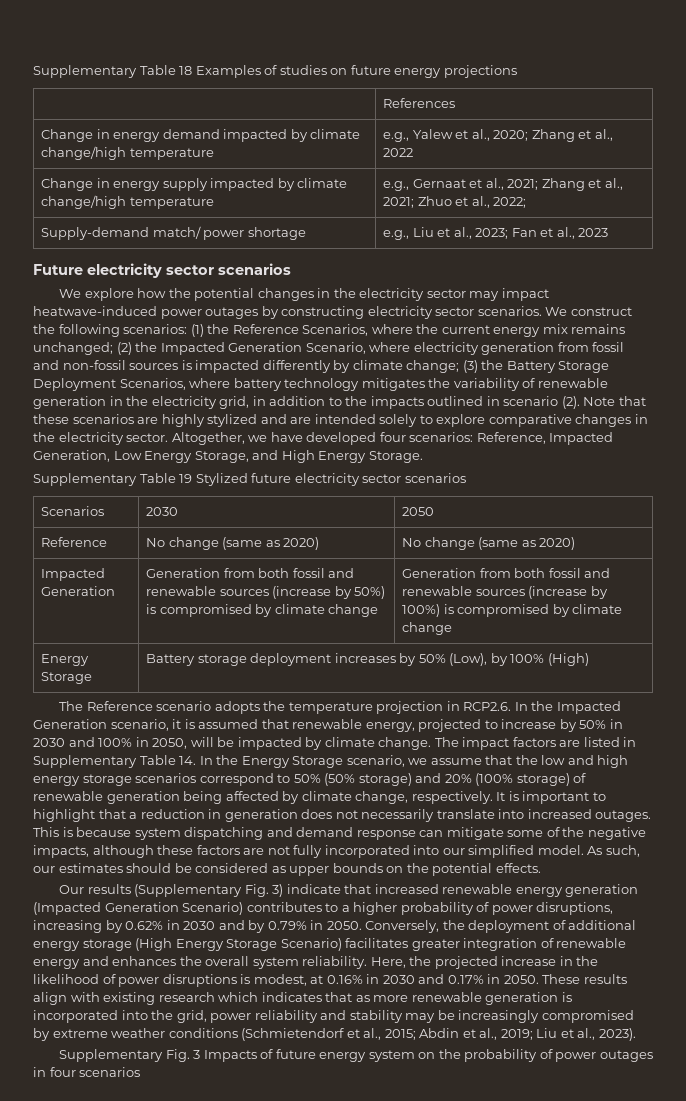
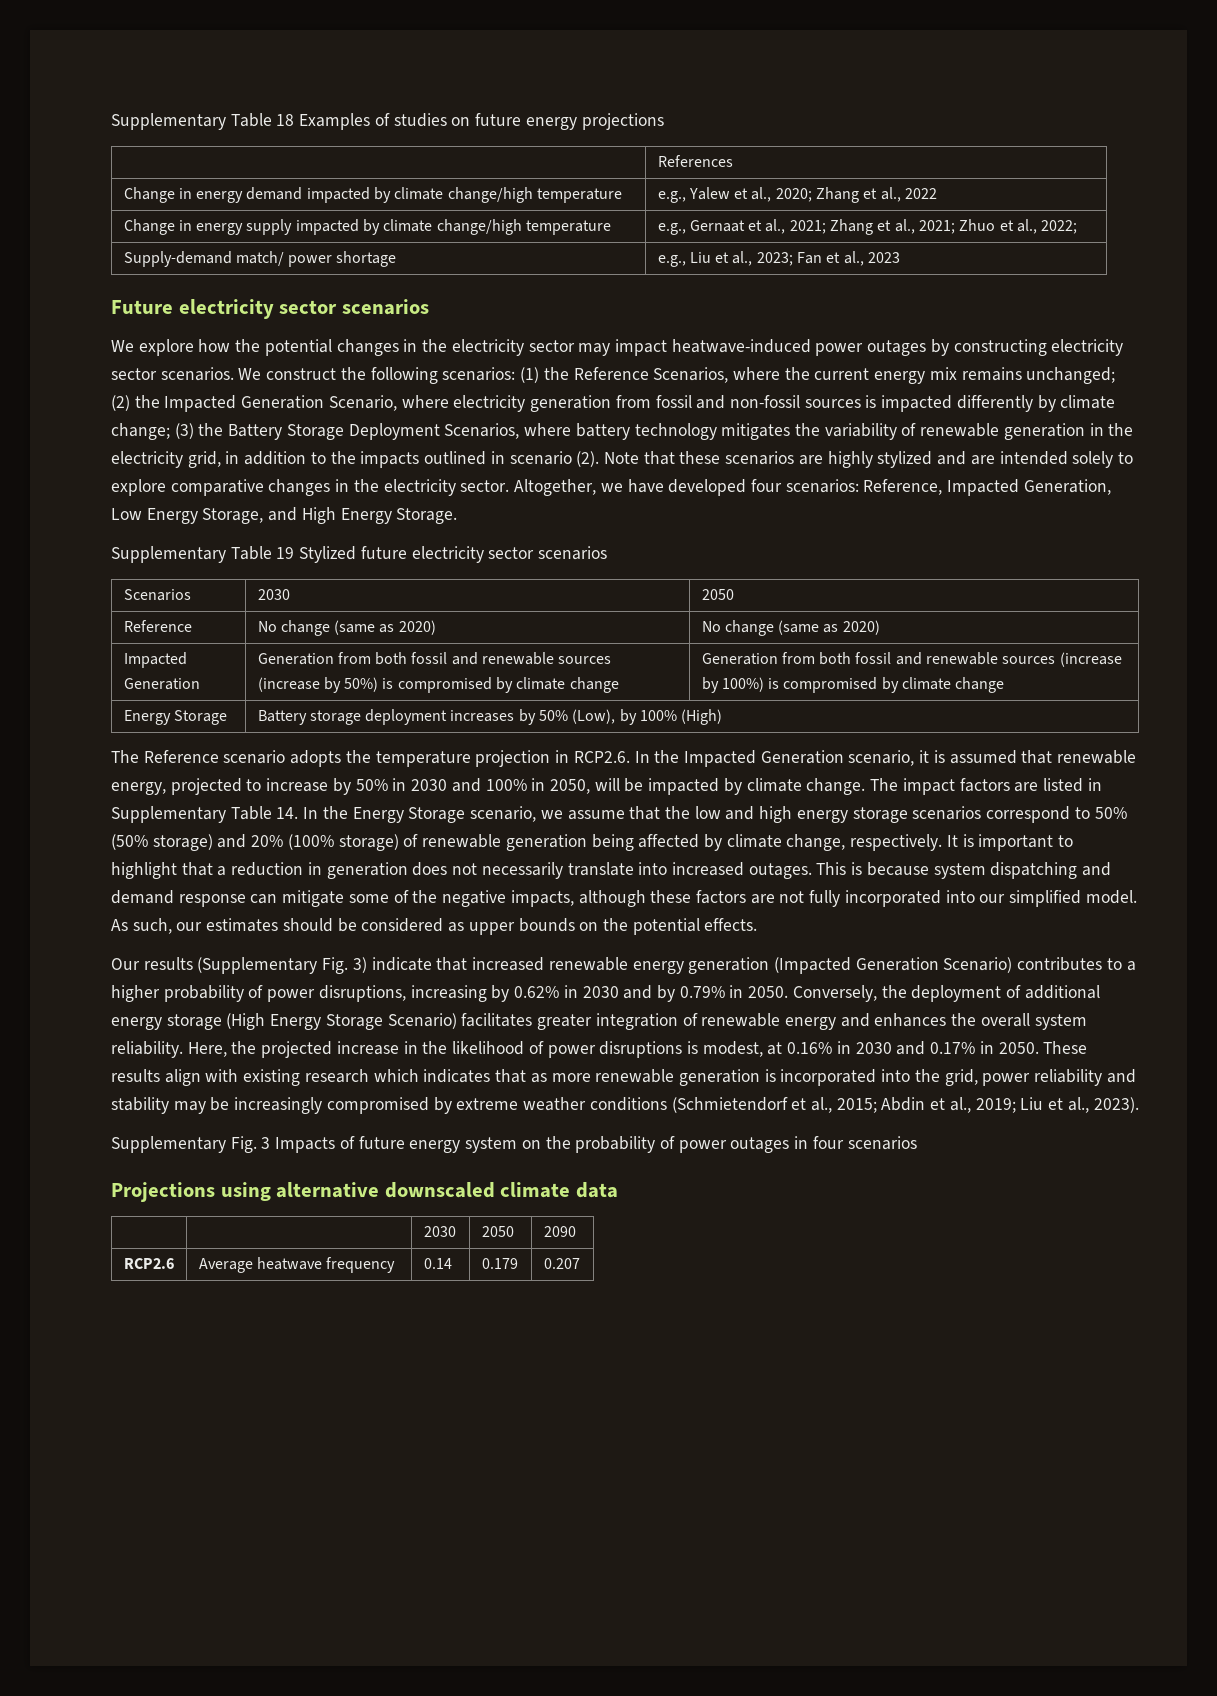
(141, 1072) none -> [111,1182,618,1202] [423,1226,456,1237] [481,1226,514,1237] [543,1226,576,1237] [123,1258,174,1269] [198,1257,396,1273] [423,1258,452,1269] [481,1258,518,1269] [543,1258,580,1269] // Projections using alternative downscaled climate data // | | 2030 | 2050 | 2090 // RCP2.6 | Average heatwave frequency | 0.14 | 0.179 | 0.207

